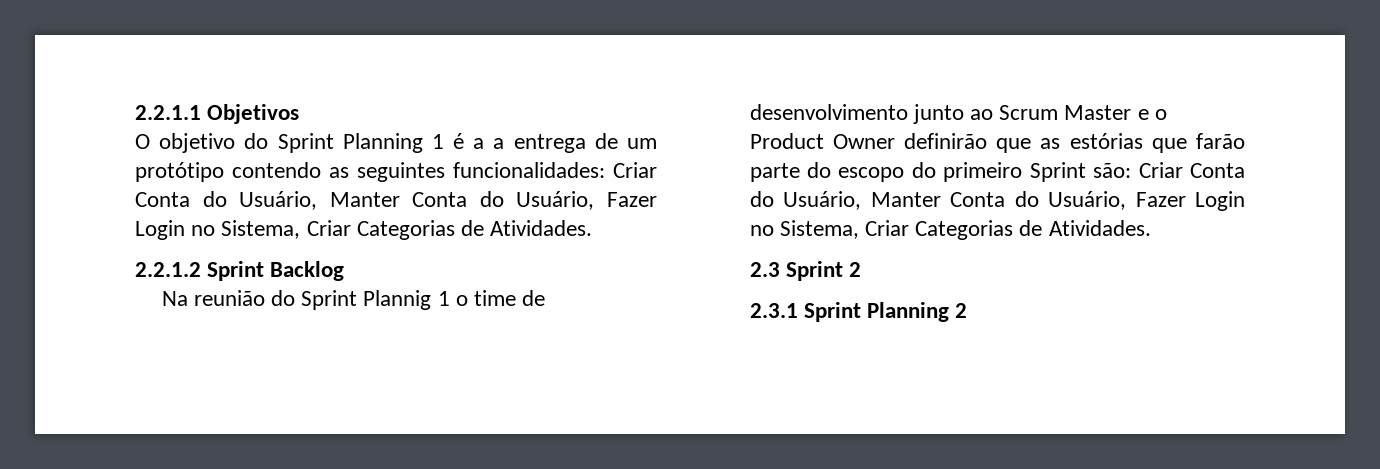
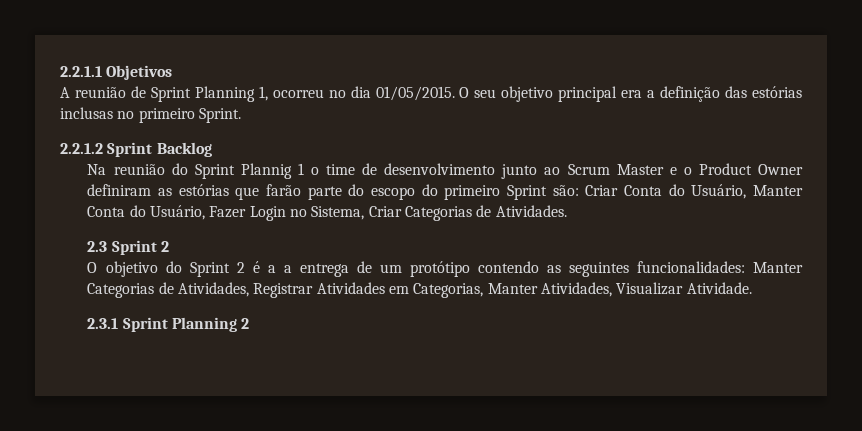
[135,133,657,153] [135,162,657,182] [135,191,657,210] [135,220,593,240] O objetivo do Sprint Planning 1 é a a entrega de um protótipo contendo as seguintes funcionalidades: Criar Conta do Usuário, Manter Conta do Usuário, Fazer Login no Sistema, Criar Categorias de Atividades. -> [60,86,803,102] [60,107,241,123] A reunião de Sprint Planning 1, ocorreu no dia 01/05/2015. O seu objetivo principal era a definição das estórias inclusas no primeiro Sprint.
[904,133,1032,153] definirão que -> [87,184,152,196] definiram
(862, 269) none -> [87,261,804,277] [87,282,752,298] // O objetivo do Sprint 2 é a a entrega de um protótipo contendo as seguintes funcionalidades: Manter Categorias de Atividades, Registrar Atividades em Categorias, Manter Atividades, Visualizar Atividade.

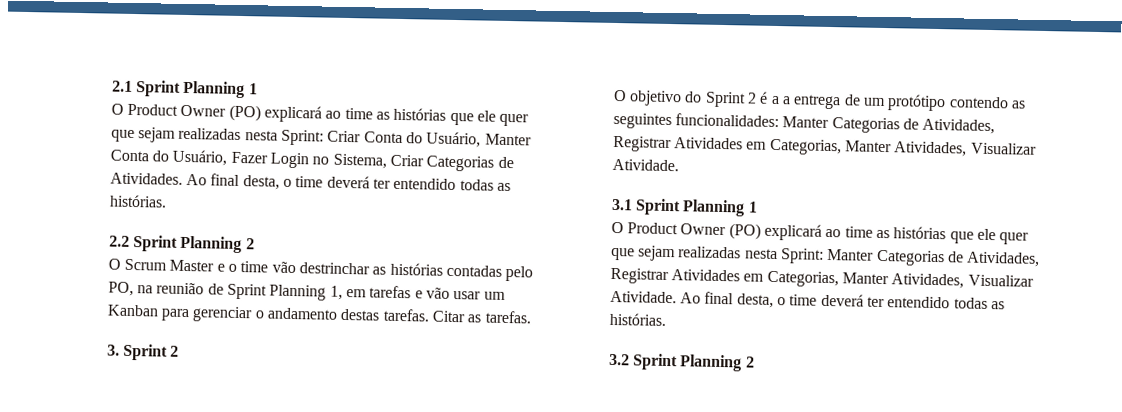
[60,65,173,80] [60,86,803,102] [60,107,241,123] [60,142,212,157] [87,163,803,179] [87,184,579,200] 2.2.1.1 Objetivos // A reunião de Sprint Planning 1, ocorreu no dia 01/05/2015. O seu objetivo principal era a definição das estórias inclusas no primeiro Sprint. // 2.2.1.2 Sprint Backlog // Na reunião do Sprint Plannig 1 o time de desenvolvimento junto ao Scrum Master e o Product Owner definiram as estórias que farão parte do escopo do primeiro Sprint são: -> [111,80,258,99] [110,103,530,127] [110,127,325,146] 2.1 Sprint Planning 1 // O Product Owner (PO) explicará ao time as histórias que ele quer que sejam realizadas nesta Sprint:
[87,241,108,252] // 2.3 -> [186,173,511,192] [108,194,167,208] [108,235,255,254] [107,258,534,282] [107,281,506,301] [106,304,532,324] [106,344,120,356] Ao final desta, o time deverá ter entendido todas as histórias. // 2.2 Sprint Planning 2 // O Scrum Master e o time vão destrinchar as histórias contadas pelo PO, na reunião de Sprint Planning 1, em tarefas e vão usar um Kanban para gerenciar o andamento destas tarefas. Citar as tarefas. // 3.
[87,318,119,329] 2.3.1 -> [610,198,758,217] [610,221,1030,245] [610,245,1041,267] [609,267,1034,289] [609,290,1005,310] [608,312,667,326] [608,353,630,366] 3.1 Sprint Planning 1 // O Product Owner (PO) explicará ao time as histórias que ele quer que sejam realizadas nesta Sprint: Manter Categorias de Atividades, Registrar Atividades em Categorias, Manter Atividades, Visualizar Atividade. Ao final desta, o time deverá ter entendido todas as histórias. // 3.2

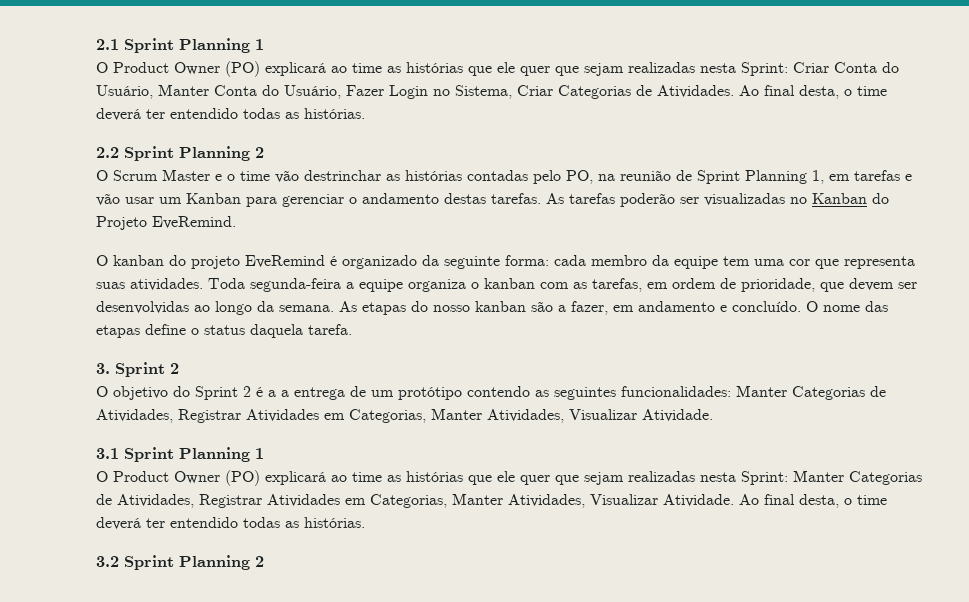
[432,310,532,324] Citar as tarefas. -> [546,193,890,207] [96,216,237,230] [96,255,916,269] [96,278,918,292] [96,301,889,315] [96,324,353,338] As tarefas poderão ser visualizadas no Kanban do Projeto EveRemind. // O kanban do projeto EveRemind é organizado da seguinte forma: cada membro da equipe tem uma cor que representa suas atividades. Toda segunda-feira a equipe organiza o kanban com as tarefas, em ordem de prioridade, que devem ser desenvolvidas ao longo da semana. As etapas do nosso kanban são a fazer, em andamento e concluído. O nome das etapas define o status daquela tarefa.

